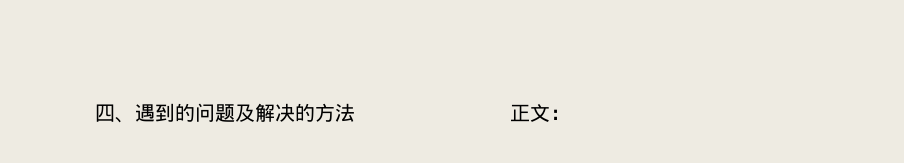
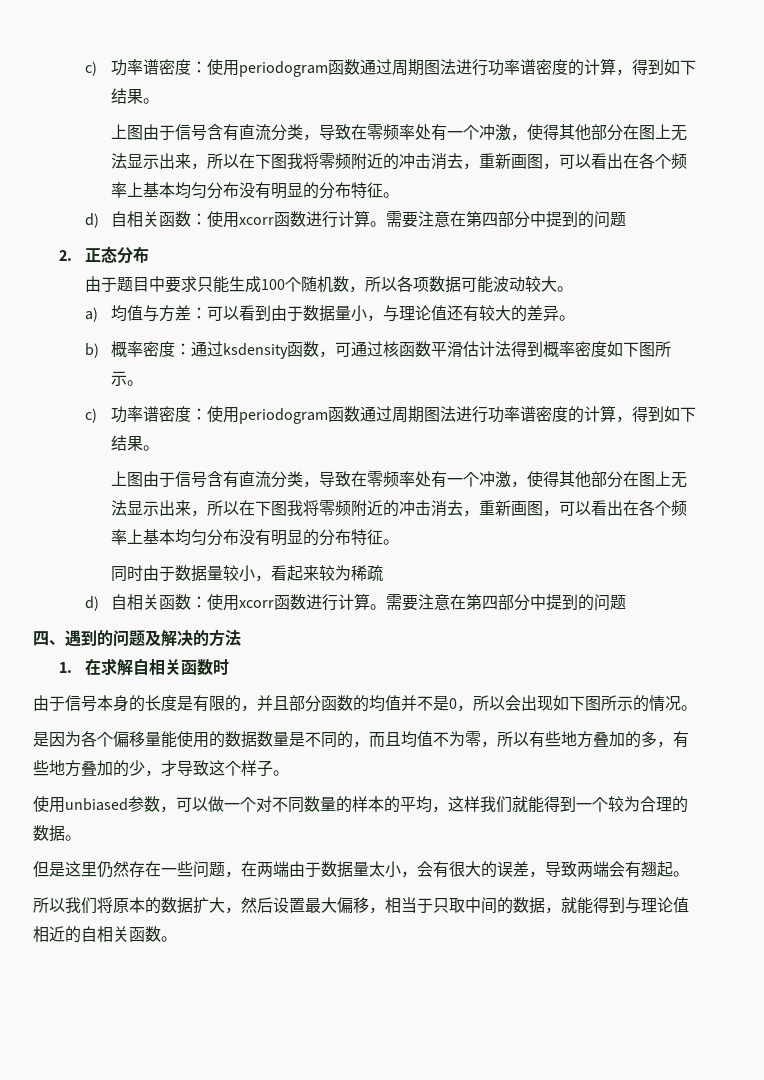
(94, 113) none -> [84,58,696,77] [110,88,159,104] [110,124,687,141] [110,153,687,170] [110,182,399,199] [84,210,626,228] [58,246,149,264] [84,276,573,293] [84,305,575,322] [84,341,671,359] [110,371,143,386] [84,405,696,424] [110,435,159,451] [110,471,687,488] [110,500,687,517] [110,529,399,546] [110,565,383,582] [84,593,626,611] c)功率谱密度：使用periodogram函数通过周期图法进行功率谱密度的计算，得到如下结果。 // 上图由于信号含有直流分类，导致在零频率处有一个冲激，使得其他部分在图上无法显示出来，所以在下图我将零频附近的冲击消去，重新画图，可以看出在各个频率上基本均匀分布没有明显的分布特征。 // d)自相关函数：使用xcorr函数进行计算。需要注意在第四部分中提到的问题 // 2.正态分布 // 由于题目中要求只能生成100个随机数，所以各项数据可能波动较大。 // a)均值与方差：可以看到由于数据量小，与理论值还有较大的差异。 // b)概率密度：通过ksdensity函数，可通过核函数平滑估计法得到概率密度如下图所示。 // c)功率谱密度：使用periodogram函数通过周期图法进行功率谱密度的计算，得到如下结果。 // 上图由于信号含有直流分类，导致在零频率处有一个冲激，使得其他部分在图上无法显示出来，所以在下图我将零频附近的冲击消去，重新画图，可以看出在各个频率上基本均匀分布没有明显的分布特征。 // 同时由于数据量较小，看起来较为稀疏 // d)自相关函数：使用xcorr函数进行计算。需要注意在第四部分中提到的问题 //
[510,103,571,122] 正文： -> [58,658,229,676] [33,695,697,712] [33,731,689,748] [33,760,289,777] [33,796,688,813] [33,825,81,842] [33,861,689,878] [33,897,689,914] [33,926,177,943] 1.在求解自相关函数时 // 由于信号本身的长度是有限的，并且部分函数的均值并不是0，所以会出现如下图所示的情况。 // 是因为各个偏移量能使用的数据数量是不同的，而且均值不为零，所以有些地方叠加的多，有些地方叠加的少，才导致这个样子。 // 使用unbiased参数，可以做一个对不同数量的样本的平均，这样我们就能得到一个较为合理的数据。 // 但是这里仍然存在一些问题，在两端由于数据量太小，会有很大的误差，导致两端会有翘起。 // 所以我们将原本的数据扩大，然后设置最大偏移，相当于只取中间的数据，就能得到与理论值相近的自相关函数。

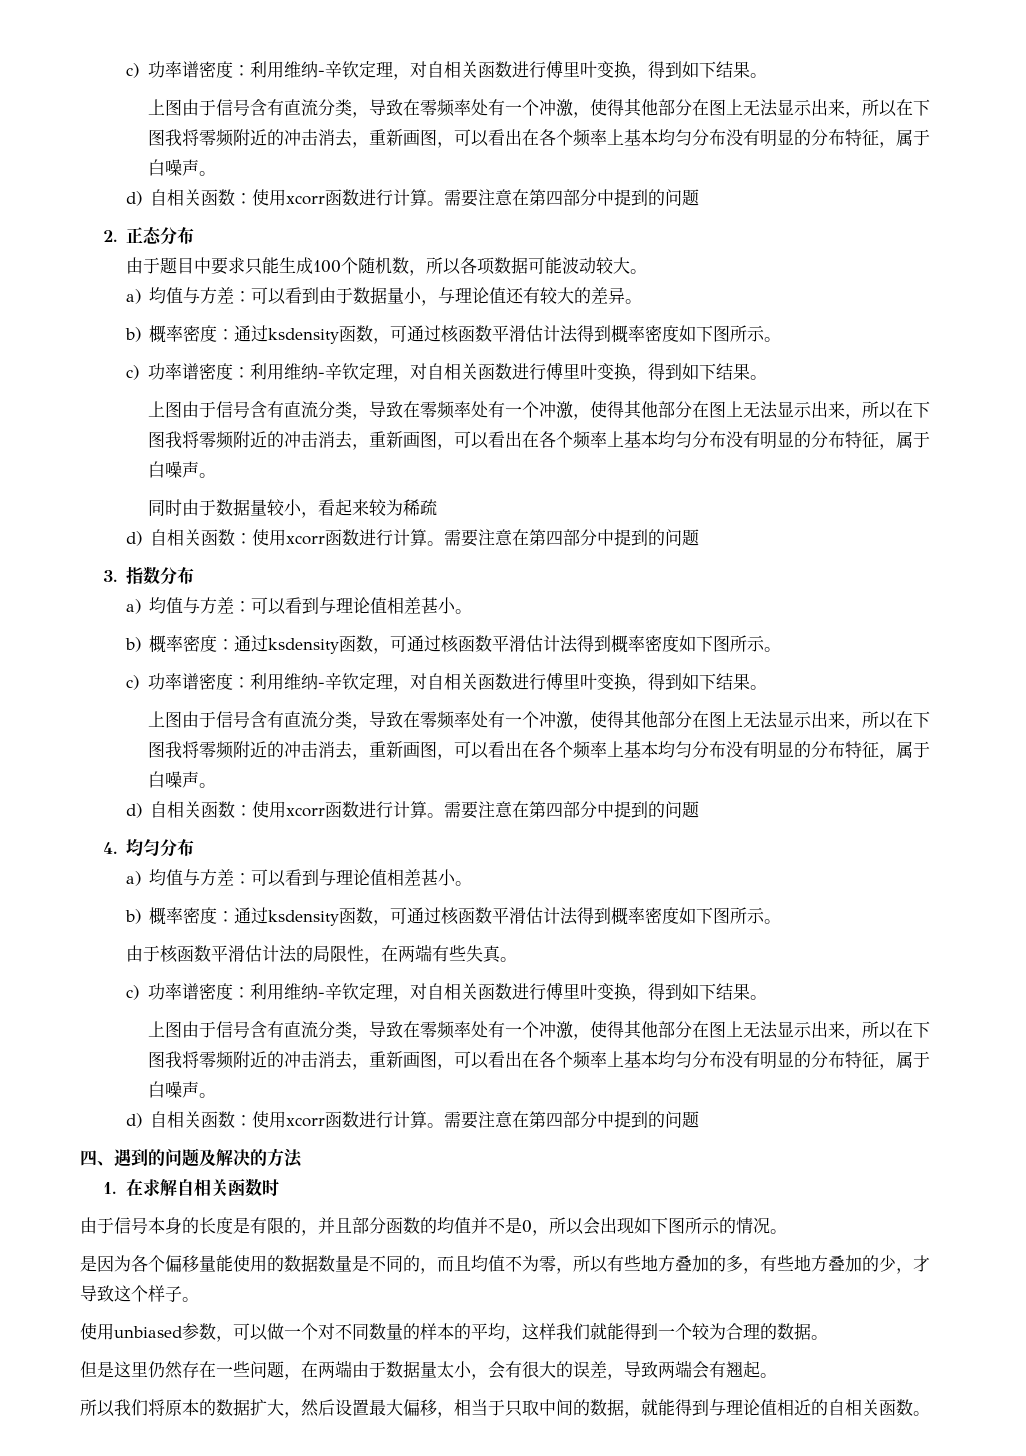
[84,58,616,77] c)功率谱密度：使用periodogram函数通过周期图法进行功率谱密度的计算 -> [125,60,632,80] c)功率谱密度：利用维纳-辛钦定理，对自相关函数进行傅里叶变换
(383, 190) none -> [879,129,931,148] [148,159,200,176] ，属于白噪声
[206,405,616,424] 使用periodogram函数通过周期图法进行功率谱密度的计算 -> [250,362,632,382] 利用维纳-辛钦定理，对自相关函数进行傅里叶变换
(383, 537) none -> [879,431,931,450] [148,461,200,478] ，属于白噪声
(626, 602) none -> [102,566,194,585] [125,597,473,615] [124,635,782,654] [125,672,768,692] [148,710,931,730] [148,741,931,760] [148,771,217,788] [125,801,700,819] [102,838,194,857] [125,869,473,887] [124,907,782,926] [125,944,517,964] [125,982,768,1002] [148,1020,931,1040] [148,1051,931,1070] [148,1081,217,1098] [125,1111,700,1129] // 3.指数分布 // a)均值与方差：可以看到与理论值相差甚小。 // b)概率密度：通过ksdensity函数，可通过核函数平滑估计法得到概率密度如下图所示。 // c)功率谱密度：利用维纳-辛钦定理，对自相关函数进行傅里叶变换，得到如下结果。 // 上图由于信号含有直流分类，导致在零频率处有一个冲激，使得其他部分在图上无法显示出来，所以在下图我将零频附近的冲击消去，重新画图，可以看出在各个频率上基本均匀分布没有明显的分布特征，属于白噪声。 // d)自相关函数：使用xcorr函数进行计算。需要注意在第四部分中提到的问题 // 4.均匀分布 // a)均值与方差：可以看到与理论值相差甚小。 // b)概率密度：通过ksdensity函数，可通过核函数平滑估计法得到概率密度如下图所示。 // 由于核函数平滑估计法的局限性，在两端有些失真。 // c)功率谱密度：利用维纳-辛钦定理，对自相关函数进行傅里叶变换，得到如下结果。 // 上图由于信号含有直流分类，导致在零频率处有一个冲激，使得其他部分在图上无法显示出来，所以在下图我将零频附近的冲击消去，重新画图，可以看出在各个频率上基本均匀分布没有明显的分布特征，属于白噪声。 // d)自相关函数：使用xcorr函数进行计算。需要注意在第四部分中提到的问题

